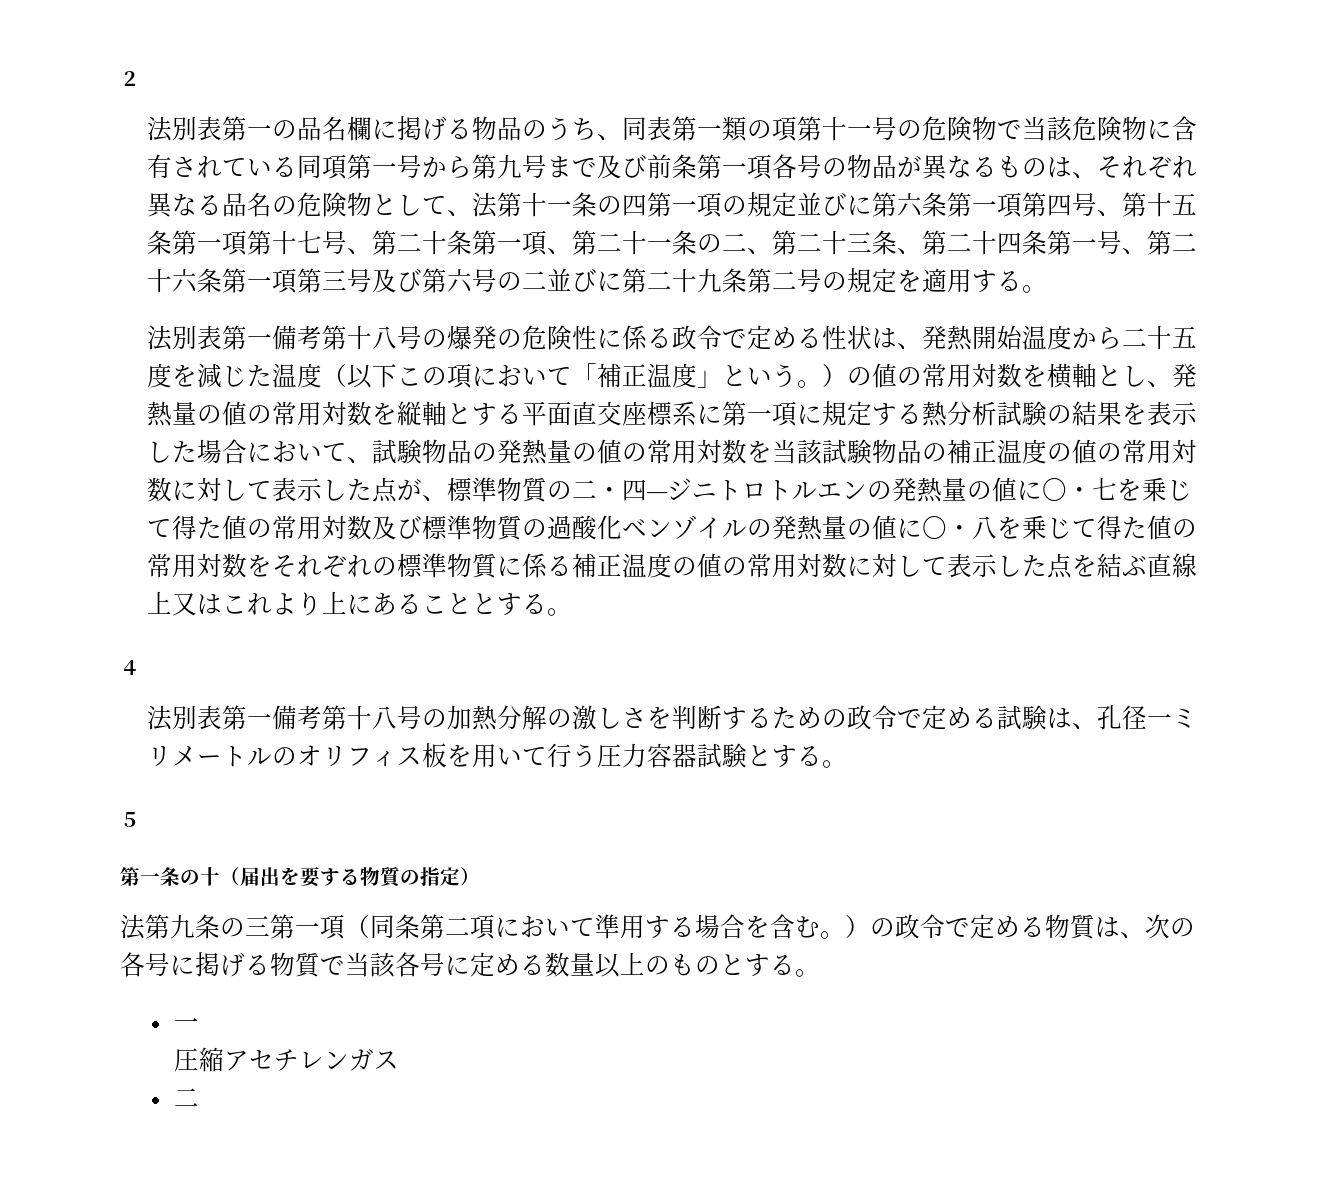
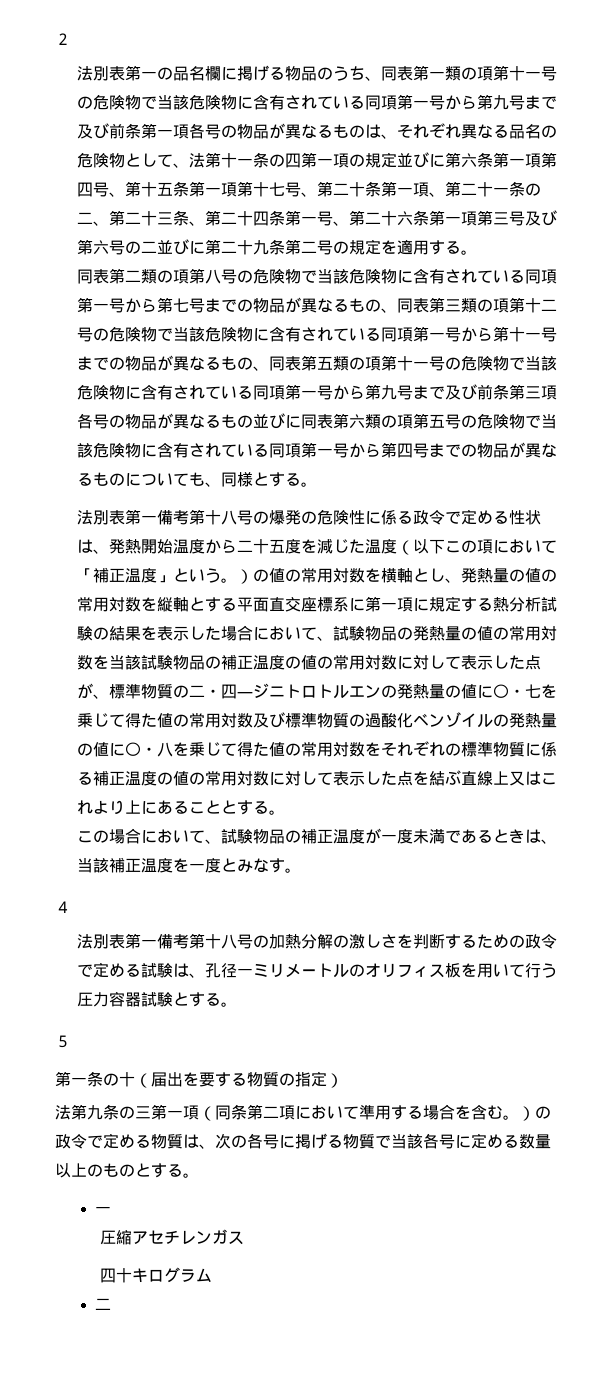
(1048, 289) none -> [77,268,558,284] [77,297,558,313] [77,326,558,342] [77,355,558,371] [77,384,558,400] [77,413,558,429] [77,442,558,458] [77,472,318,487] // 同表第二類の項第八号の危険物で当該危険物に含有されている同項第一号から第七号までの物品が異なるもの、同表第三類の項第十二号の危険物で当該危険物に含有されている同項第一号から第十一号までの物品が異なるもの、同表第五類の項第十一号の危険物で当該危険物に含有されている同項第一号から第九号まで及び前条第三項各号の物品が異なるもの並びに同表第六類の項第五号の危険物で当該危険物に含有されている同項第一号から第四号までの物品が異なるものについても、同様とする。
(573, 612) none -> [77,828,558,844] [77,857,302,873] // この場合において、試験物品の補正温度が一度未満であるときは、当該補正温度を一度とみなす。
(400, 1060) none -> [99,1267,212,1283] // 四十キログラム

